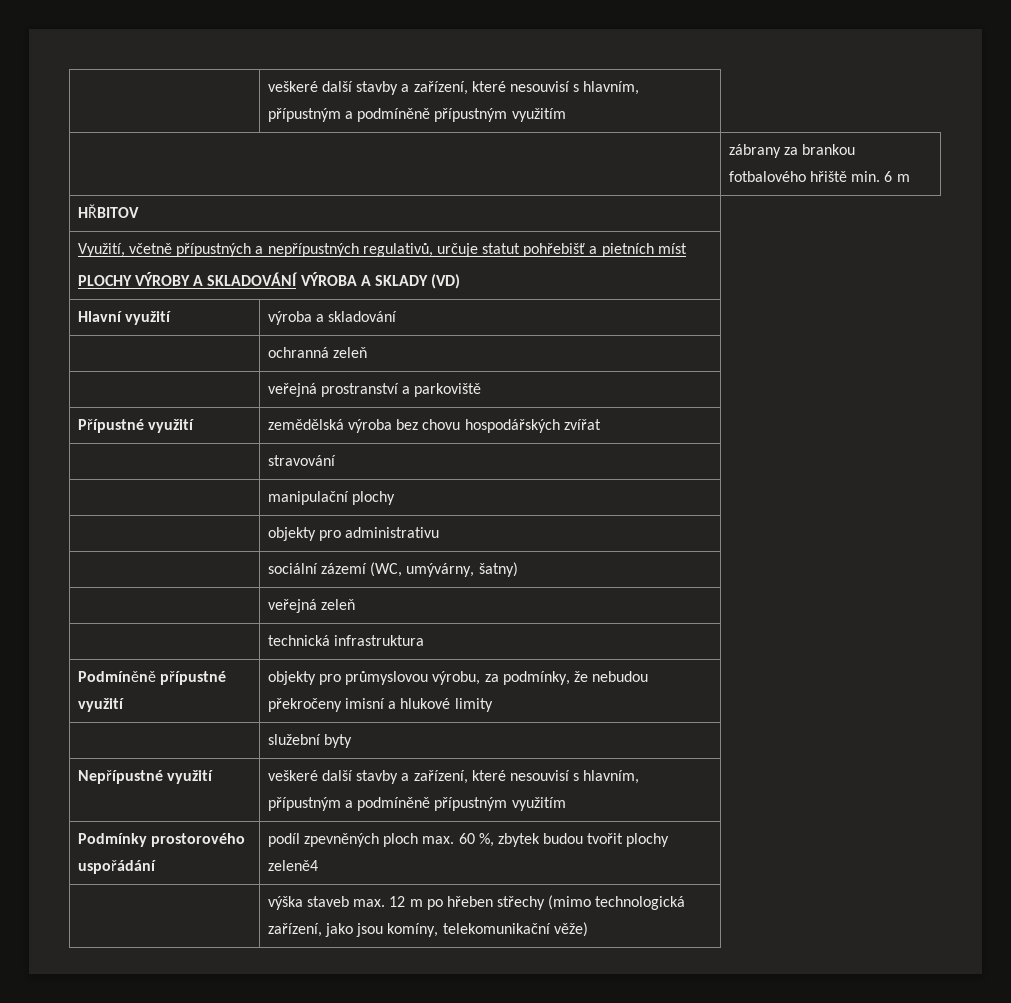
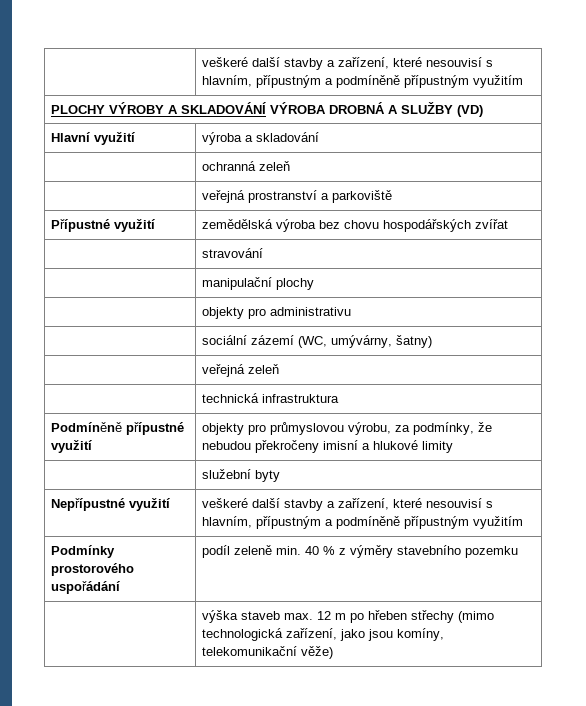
[728,144,856,158] [728,171,910,182] [77,204,139,218] [77,243,687,257] | zábrany za brankou fotbalového hřiště min. 6 m // HŘBITOV // Využití, včetně přípustných a nepřípustných regulativů, určuje statut pohřebišť a pietních míst // -> (523, 81) none
[360,275,428,286] A SKLADY -> [328,102,453,114] DROBNÁ A SLUŽBY
[303,833,670,847] [267,860,318,871] zpevněných ploch max. 60 %, zbytek budou tvořit plochy zeleně4 -> [233,545,518,558] zeleně min. 40 % z výměry stavebního pozemku

